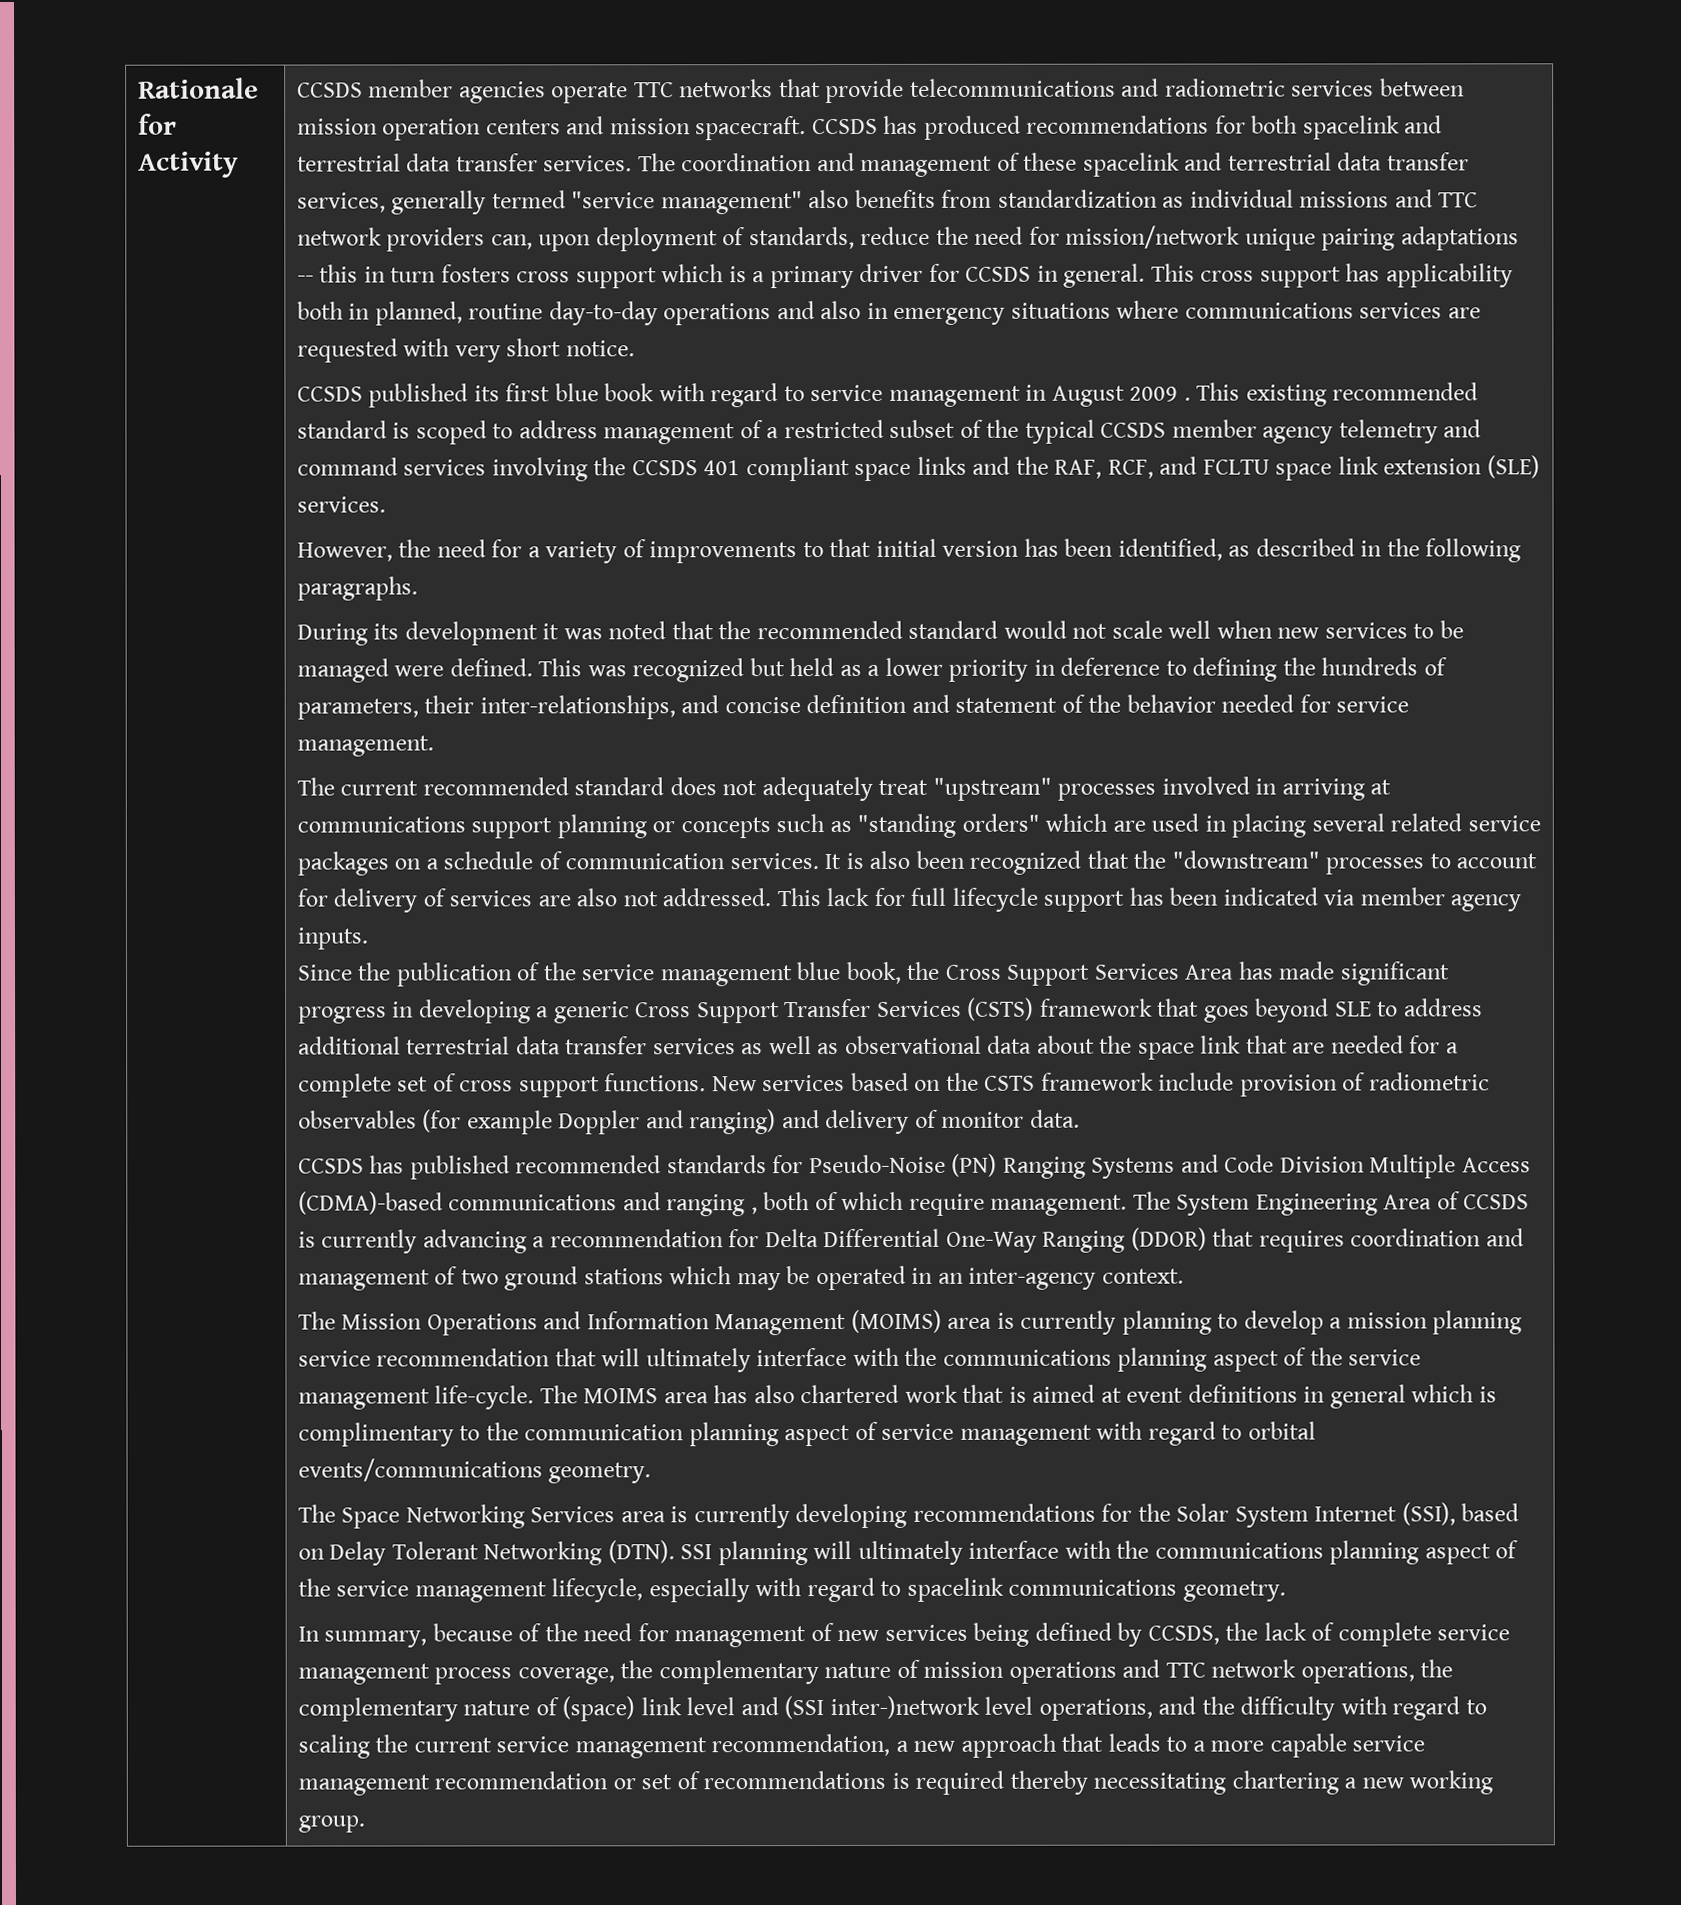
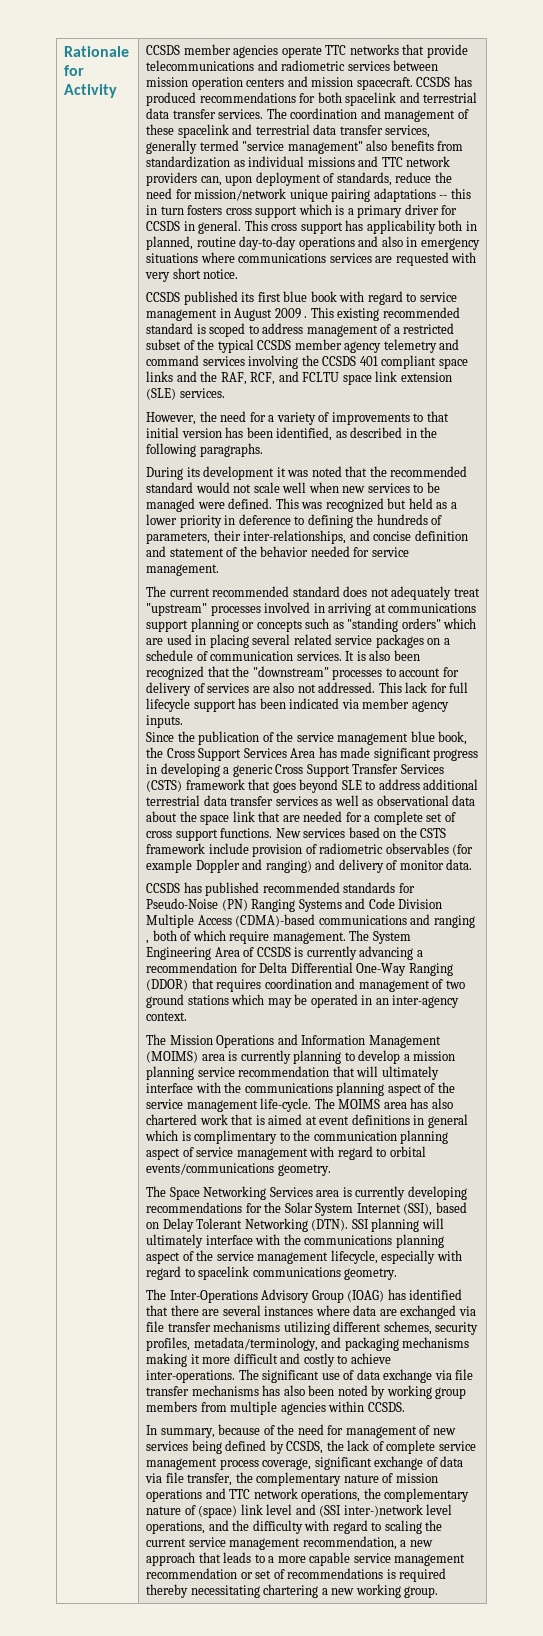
(1286, 1591) none -> [146,1289,463,1303] [146,1305,476,1319] [146,1321,479,1335] [146,1337,470,1351] [146,1353,391,1367] [146,1369,474,1383] [146,1385,467,1399] [146,1401,405,1415] // The Inter-Operations Advisory Group (IOAG) has identified that there are several instances where data are exchanged via file transfer mechanisms utilizing different schemes, security profiles, metadata/terminology, and packaging mechanisms making it more difficult and costly to achieve inter-operations. The significant use of data exchange via file transfer mechanisms has also been noted by working group members from multiple agencies within CCSDS.
(615, 1676) none -> [314,1456,464,1470] [145,1472,233,1486] significant exchange of data via file transfer,

